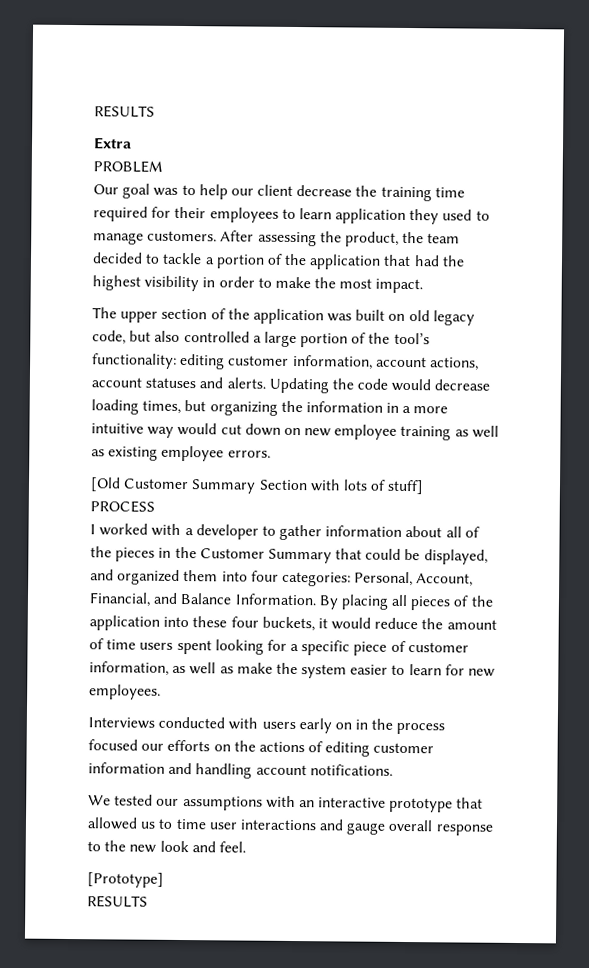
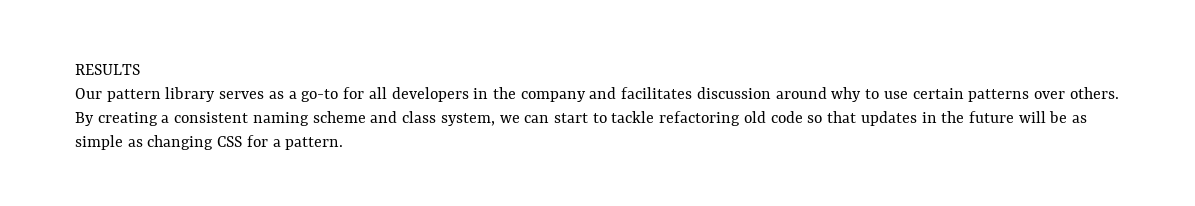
[94,105,155,118] [93,137,132,150] [93,160,163,173] RESULTS // Extra // PROBLEM -> [75,64,140,75] RESULTS
[122,183,465,202] [93,206,490,225] [93,230,461,247] [92,252,465,270] [92,275,424,294] [92,307,475,326] [92,330,430,348] [92,353,479,371] [91,377,491,394] [91,399,449,416] [91,422,499,441] [91,445,271,462] [90,477,425,495] [90,500,155,513] [90,523,480,541] [90,546,488,565] [90,569,474,587] [89,592,494,611] [89,615,497,632] [89,638,469,656] [89,661,496,679] [89,684,161,700] [88,716,446,735] [88,739,435,757] [88,762,393,779] [88,794,484,813] [87,817,493,836] [87,840,246,853] [87,872,164,888] [87,895,148,908] goal was to help our client decrease the training time required for their employees to learn application they used to manage customers. After assessing the product, the team decided to tackle a portion of the application that had the highest visibility in order to make the most impact. // The upper section of the application was built on old legacy code, but also controlled a large portion of the tool’s functionality: editing customer information, account actions, account statuses and alerts. Updating the code would decrease loading times, but organizing the information in a more intuitive way would cut down on new employee training as well as existing employee errors. // [Old Customer Summary Section with lots of stuff] // PROCESS // I worked with a developer to gather information about all of the pieces in the Customer Summary that could be displayed, and organized them into four categories: Personal, Account, Financial, and Balance Information. By placing all pieces of the application into these four buckets, it would reduce the amount of time users spent looking for a specific piece of customer information, as well as make the system easier to learn for new employees. // Interviews conducted with users early on in the process focused our efforts on the actions of editing customer information and handling account notifications. // We tested our assumptions with an interactive prototype that allowed us to time user interactions and gauge overall response to the new look and feel. // [Prototype] // RESULTS -> [106,87,1119,102] [75,111,1088,126] [75,135,344,150] pattern library serves as a go-to for all developers in the company and facilitates discussion around why to use certain patterns over others. By creating a consistent naming scheme and class system, we can start to tackle refactoring old code so that updates in the future will be as simple as changing CSS for a pattern.

